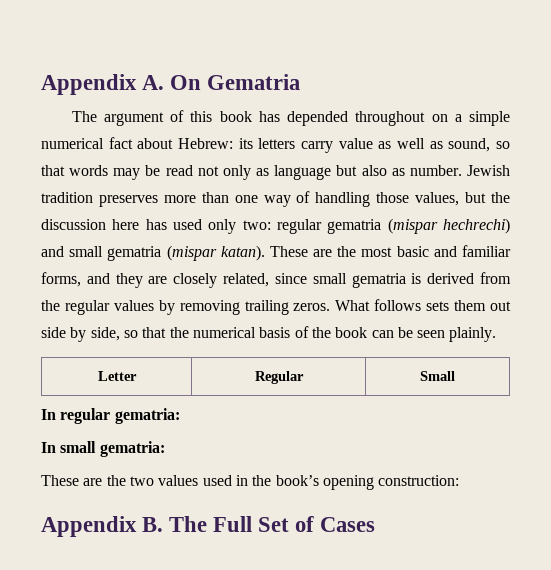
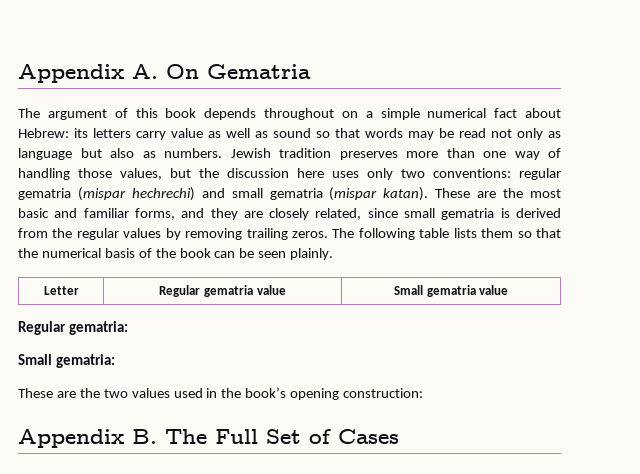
[258,111,349,126] has depended -> [204,108,257,120] depends
[448,138,491,152] sound, -> [273,128,311,138] sound
[409,165,462,176] number. -> [164,148,222,158] numbers.
[145,219,271,234] has used only two: -> [332,168,511,180] uses only two conventions:
[335,299,512,311] [41,327,120,342] What follows sets them out side by side, -> [332,228,514,240] The following table lists them
[420,371,455,381] [41,408,180,424] [41,441,97,453] | Small // In regular gematria: // In small -> [204,285,286,297] [393,285,509,297] [18,321,128,335] [18,354,52,365] gematria value | Small gematria value // Regular gematria: // Small

